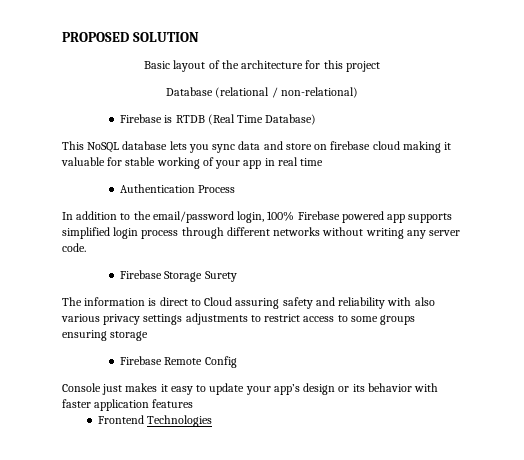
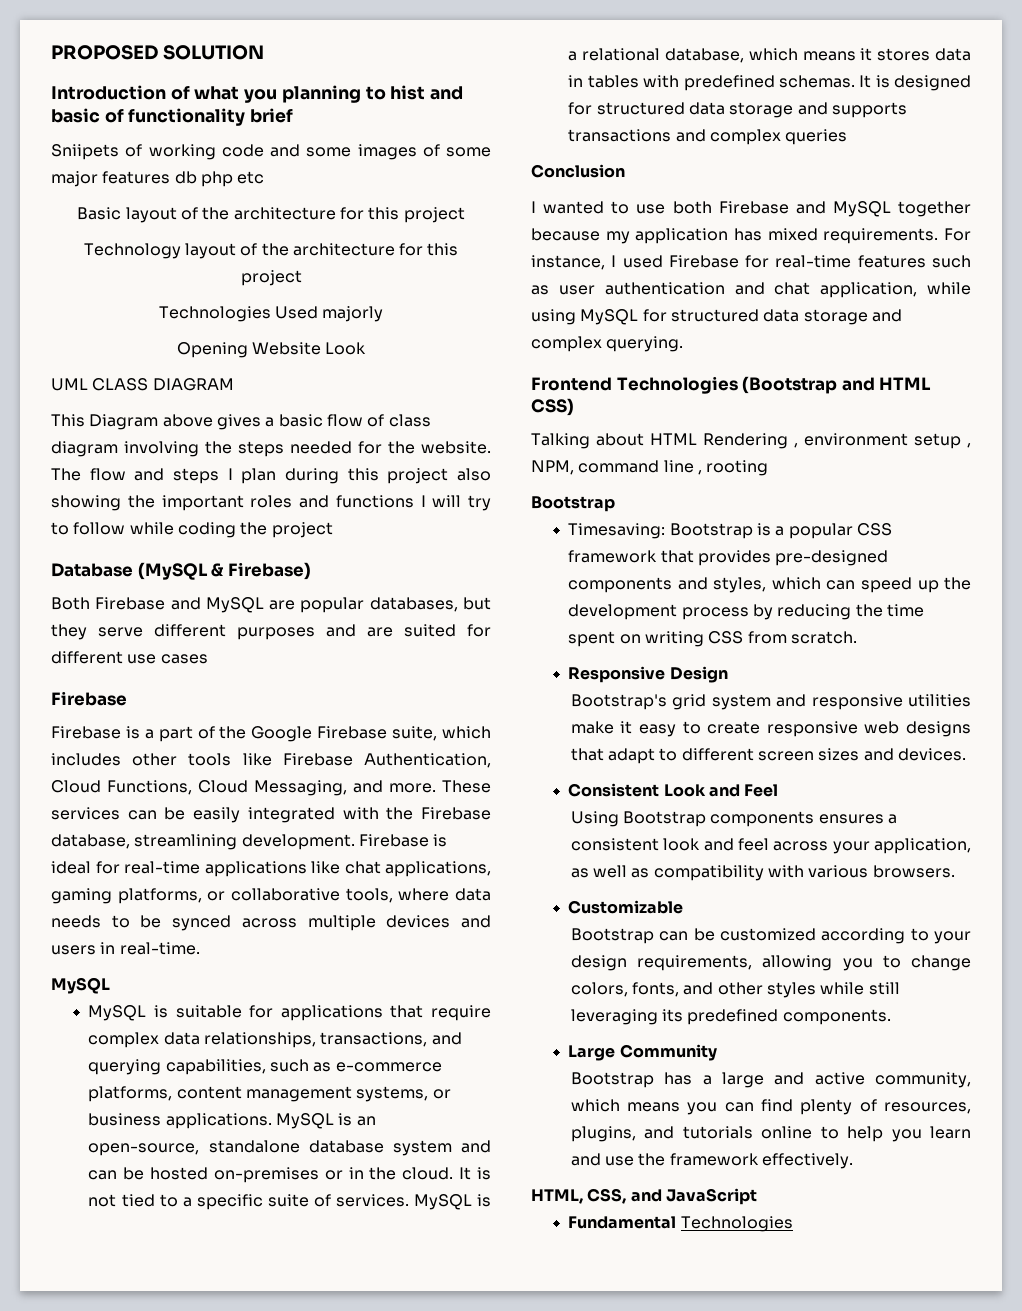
(199, 37) none -> [51,85,464,103] [51,108,294,126] [51,144,491,160] [51,171,265,187] // Introduction of what you planning to hist and basic of functionality brief // Sniipets of working code and some images of some major features db php etc
[166,87,358,98] [120,114,317,125] [62,141,452,153] [61,157,324,169] [120,184,236,193] [62,211,453,223] [62,227,461,239] [62,243,86,252] [120,270,237,282] [62,297,435,309] [61,313,416,325] [62,330,149,341] [120,356,237,368] [62,383,439,395] [62,399,194,411] [97,415,144,424] Database (relational / non-relational) // Firebase is RTDB (Real Time Database) // This NoSQL database lets you sync data and store on firebase cloud making it valuable for stable working of your app in real time // Authentication Process // In addition to the email/password login, 100% Firebase powered app supports simplified login process through different networks without writing any server code. // Firebase Storage Surety // The information is direct to Cloud assuring safety and reliability with also various privacy settings adjustments to restrict access to some groups ensuring storage // Firebase Remote Config // Console just makes it easy to update your app’s design or its behavior with faster application features // Frontend -> [83,243,459,259] [240,270,302,286] [158,306,384,322] [176,342,367,358] [51,378,234,391] [51,414,431,430] [51,441,491,457] [51,468,492,484] [51,495,491,511] [51,522,333,538] [51,562,311,580] [51,597,491,613] [51,624,491,640] [51,651,208,664] [51,691,127,706] [51,726,492,742] [51,753,492,768] [51,780,491,796] [51,807,492,823] [51,834,448,850] [51,861,491,877] [51,888,492,904] [51,915,491,931] [51,942,200,955] [51,977,110,994] [88,1005,491,1021] [88,1032,462,1048] [88,1059,442,1075] [88,1086,451,1102] [88,1113,376,1129] [88,1140,492,1156] [88,1167,492,1183] [88,1194,492,1210] [568,48,971,63] [568,75,971,91] [568,102,908,118] [568,129,848,145] [531,164,625,178] [531,201,971,217] [531,228,972,244] [531,255,971,270] [531,282,971,298] [531,309,902,325] [531,336,684,352] [531,376,932,394] [531,398,574,416] [531,433,971,449] [531,460,769,476] [531,496,615,512] [568,523,893,539] [568,550,889,566] [568,577,971,593] [568,604,925,620] [568,631,858,647] [568,666,728,683] [570,694,971,710] [570,721,971,737] [570,748,966,764] [568,783,779,797] [570,811,898,827] [570,838,971,854] [570,865,955,881] [568,900,684,914] [570,928,971,944] [570,955,971,971] [570,982,900,998] [570,1009,891,1025] [568,1044,717,1061] [570,1072,971,1088] [570,1099,971,1115] [570,1126,971,1142] [570,1153,854,1169] [531,1188,757,1205] [568,1216,677,1229] Technology layout of the architecture for this project // Technologies Used majorly // Opening Website Look // UML CLASS DIAGRAM // This Diagram above gives a basic flow of class diagram involving the steps needed for the website. The flow and steps I plan during this project also showing the important roles and functions I will try to follow while coding the project // Database (MySQL & Firebase) // Both Firebase and MySQL are popular databases, but they serve different purposes and are suited for different use cases // Firebase // Firebase is a part of the Google Firebase suite, which includes other tools like Firebase Authentication, Cloud Functions, Cloud Messaging, and more. These services can be easily integrated with the Firebase database, streamlining development. Firebase is ideal for real-time applications like chat applications, gaming platforms, or collaborative tools, where data needs to be synced across multiple devices and users in real-time. // MySQL // MySQL is suitable for applications that require complex data relationships, transactions, and querying capabilities, such as e-commerce platforms, content management systems, or business applications. MySQL is an open-source, standalone database system and can be hosted on-premises or in the cloud. It is not tied to a specific suite of services. MySQL is a relational database, which means it stores data in tables with predefined schemas. It is designed for structured data storage and supports transactions and complex queries // Conclusion // I wanted to use both Firebase and MySQL together because my application has mixed requirements. For instance, I used Firebase for real-time features such as user authentication and chat application, while using MySQL for structured data storage and complex querying. // Frontend Technologies (Bootstrap and HTML CSS) // Talking about HTML Rendering , environment setup , NPM, command line , rooting // Bootstrap // Timesaving: Bootstrap is a popular CSS framework that provides pre-designed components and styles, which can speed up the development process by reducing the time spent on writing CSS from scratch. // Responsive Design // Bootstrap's grid system and responsive utilities make it easy to create responsive web designs that adapt to different screen sizes and devices. // Consistent Look and Feel // Using Bootstrap components ensures a consistent look and feel across your application, as well as compatibility with various browsers. // Customizable // Bootstrap can be customized according to your design requirements, allowing you to change colors, fonts, and other styles while still leveraging its predefined components. // Large Community // Bootstrap has a large and active community, which means you can find plenty of resources, plugins, and tutorials online to help you learn and use the framework effectively. // HTML, CSS, and JavaScript // Fundamental

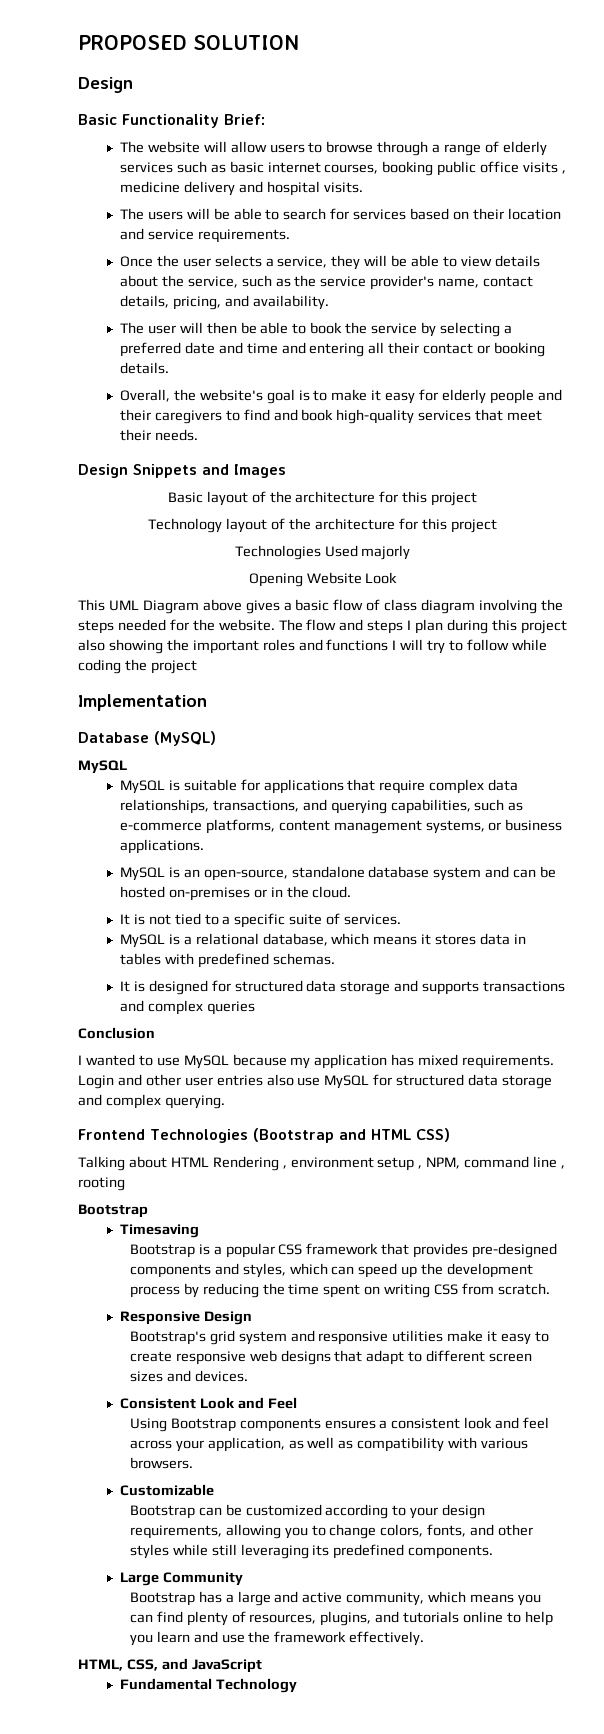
[51,85,464,103] [51,108,294,126] [51,144,491,160] [51,171,265,187] Introduction of what you planning to hist and basic of functionality brief // Sniipets of working code and some images of some major features db php etc -> [78,77,133,93] [78,114,265,128] [119,141,547,156] [119,161,567,176] [119,181,363,196] [119,208,561,220] [119,228,290,243] [119,255,540,270] [119,275,534,290] [119,295,329,310] [119,322,512,337] [119,342,546,357] [119,362,169,374] [119,389,562,404] [119,409,543,424] [119,429,198,441] [78,464,286,478] Design // Basic Functionality Brief: // The website will allow users to browse through a range of elderly services such as basic internet courses, booking public office visits , medicine delivery and hospital visits. // The users will be able to search for services based on their location and service requirements. // Once the user selects a service, they will be able to view details about the service, such as the service provider's name, contact details, pricing, and availability. // The user will then be able to book the service by selecting a preferred date and time and entering all their contact or booking details. // Overall, the website's goal is to make it easy for elderly people and their caregivers to find and book high-quality services that meet their needs. // Design Snippets and Images
[51,378,234,391] [51,414,85,427] UML CLASS DIAGRAM // This -> [78,599,139,611] This UML
(333, 530) none -> [78,694,207,711] // Implementation
[137,562,311,580] [51,597,491,613] [51,624,491,640] [51,651,208,664] [51,691,127,706] [51,726,492,742] [51,753,492,768] [51,780,491,796] [51,807,492,823] [51,834,448,850] [51,861,491,877] [51,888,492,904] [51,915,491,931] [51,942,200,955] (MySQL & Firebase) // Both Firebase and MySQL are popular databases, but they serve different purposes and are suited for different use cases // Firebase // Firebase is a part of the Google Firebase suite, which includes other tools like Firebase Authentication, Cloud Functions, Cloud Messaging, and more. These services can be easily integrated with the Firebase database, streamlining development. Firebase is ideal for real-time applications like chat applications, gaming platforms, or collaborative tools, where data needs to be synced across multiple devices and users in real-time. -> [154,731,216,746] (MySQL)
(272, 1121) none -> (204, 846) //
(454, 1173) none -> (352, 892) //
(409, 1200) none -> (402, 919) //
(855, 81) none -> (335, 959) //
[672,201,971,217] both Firebase and MySQL together -> [183,1055,229,1069] MySQL
[944,228,972,241] [531,255,971,270] [531,282,971,298] [531,309,576,325] For instance, I used Firebase for real-time features such as user authentication and chat application, while using -> [78,1074,321,1089] Login and other user entries also use
[568,523,666,539] Timesaving: -> [119,1224,199,1238] Timesaving //
[680,1216,793,1232] Technologies -> [215,1678,297,1693] Technology

